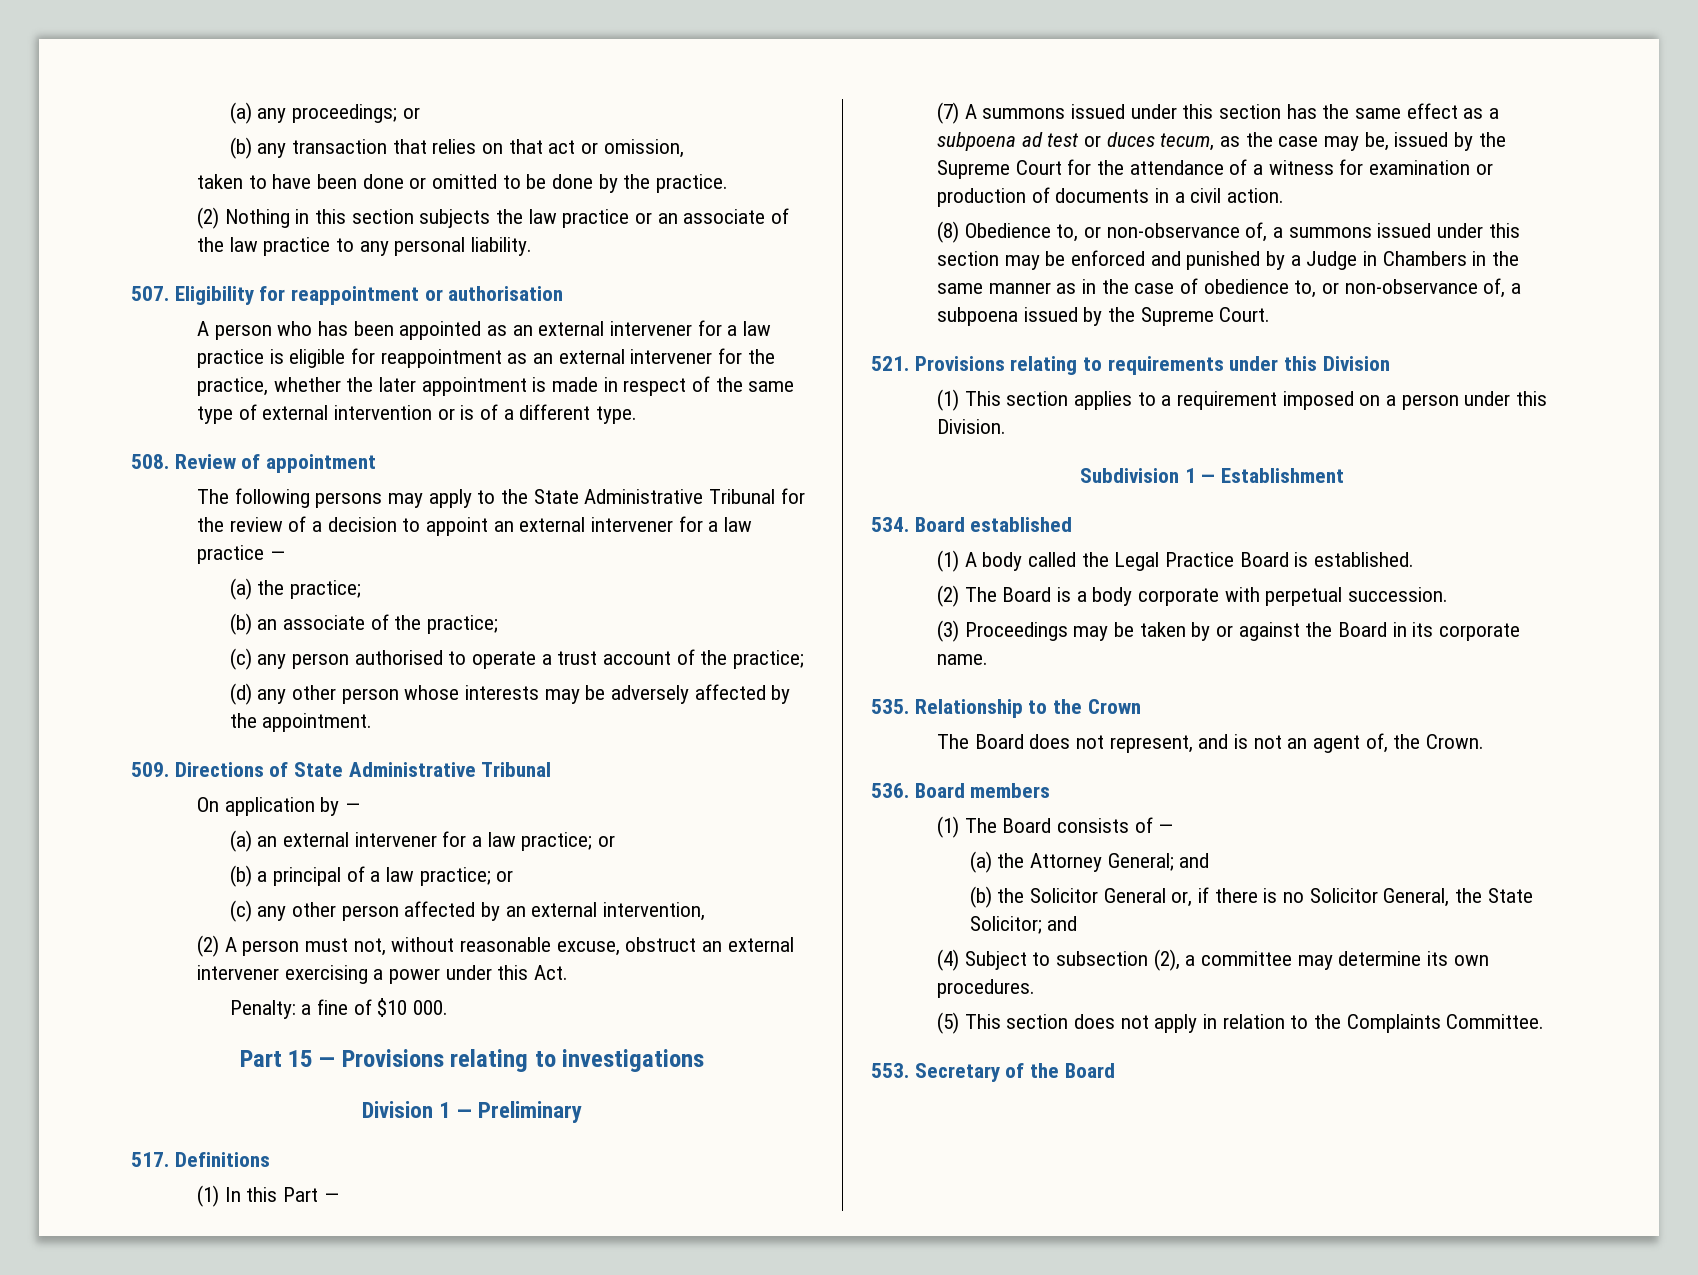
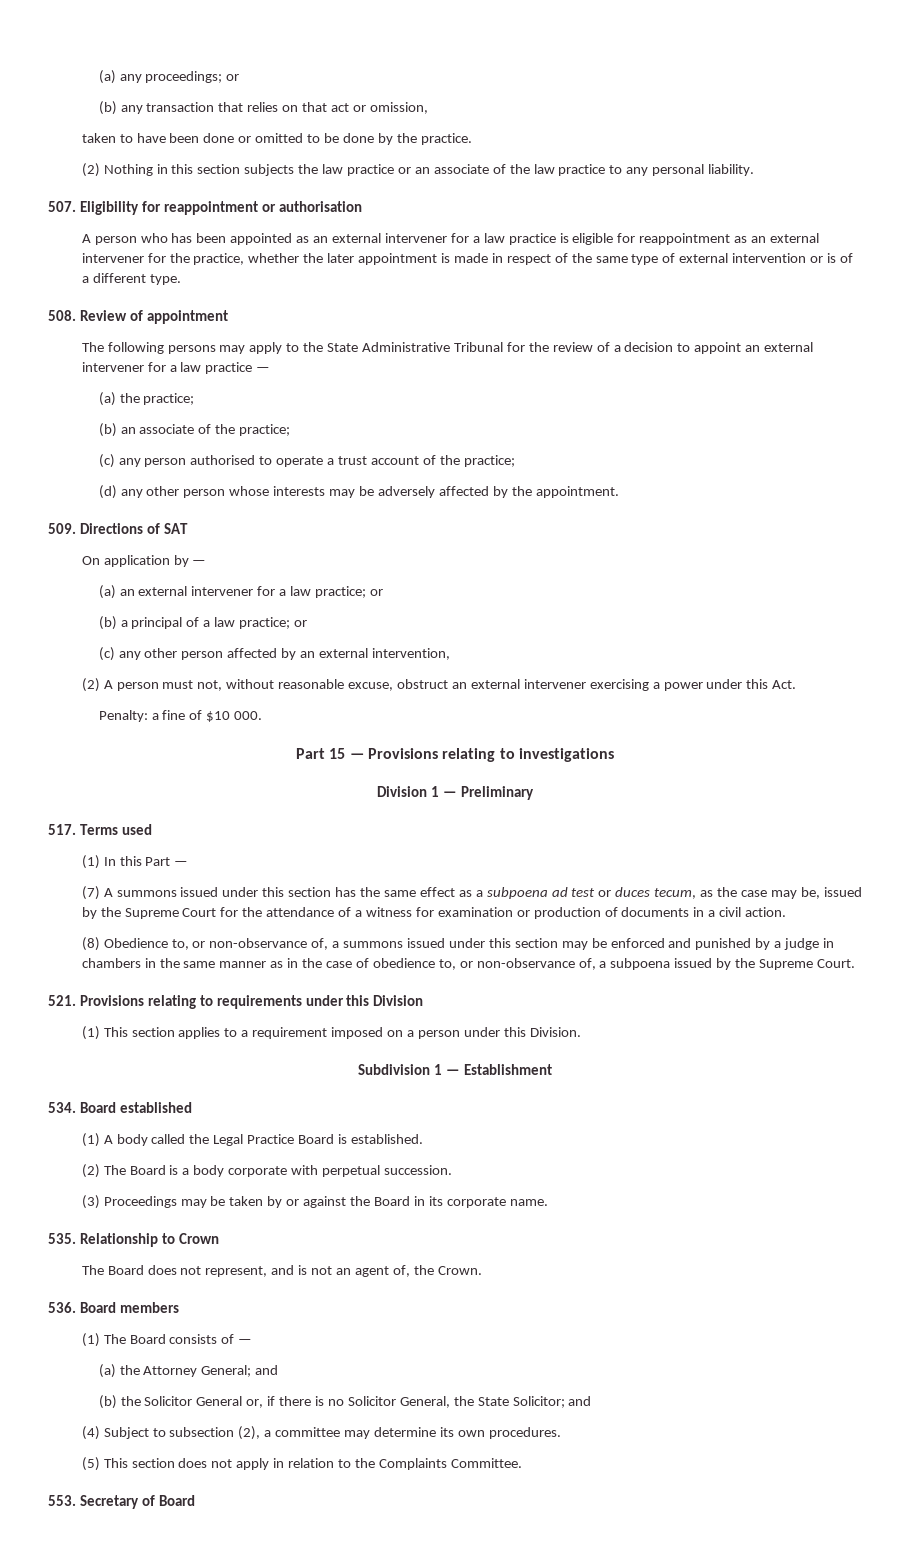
[294,762,552,777] State Administrative Tribunal -> [163,523,188,534] SAT
[174,1152,270,1167] Definitions -> [79,824,152,835] Terms used
[1306,251,1467,270] Judge in Chambers -> [784,938,835,950] [81,958,141,968] judge in chambers
[1053,699,1083,714] the -> (175, 1238) none
[1030,1063,1060,1078] the -> (155, 1500) none

